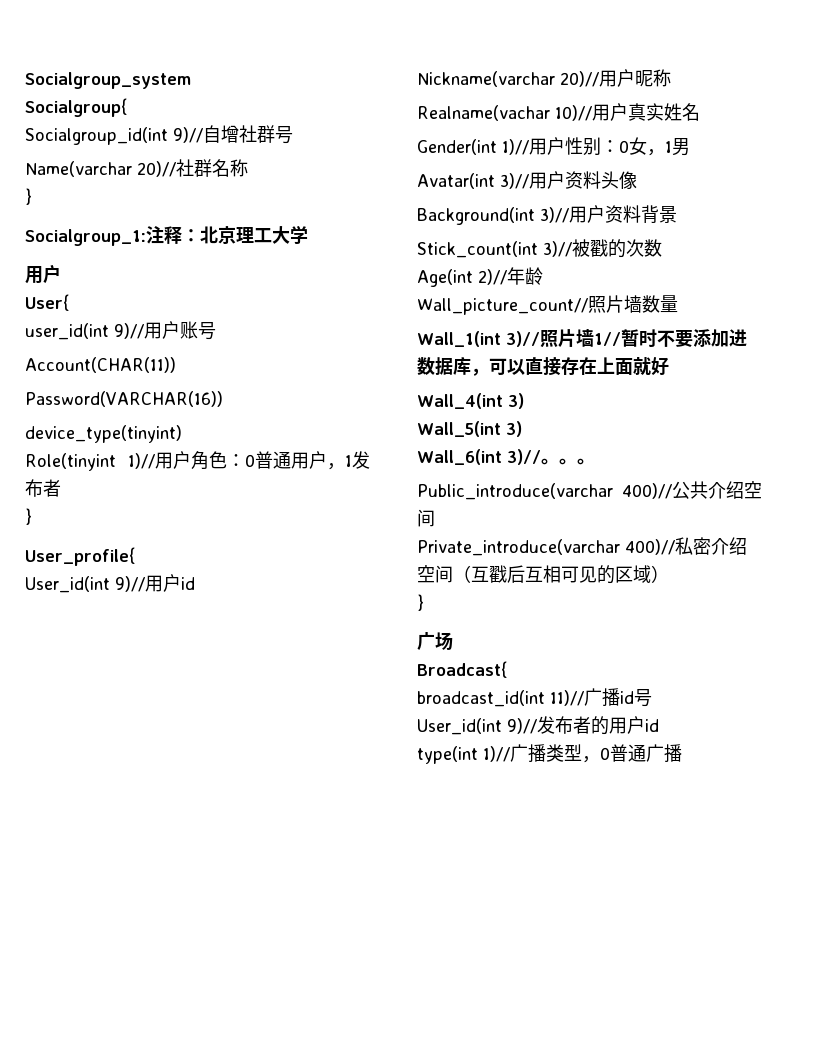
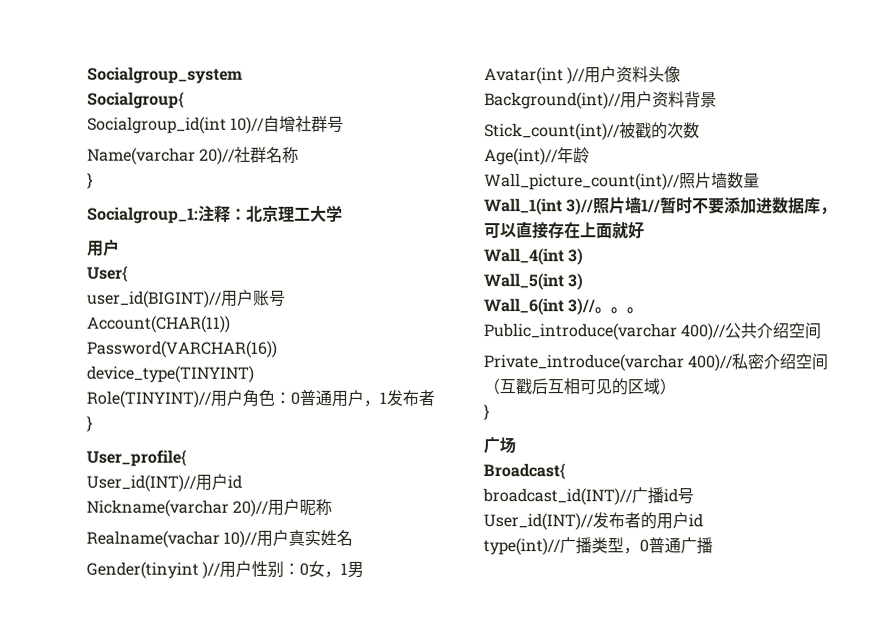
[173,127,203,143] 9)// -> [230,116,266,134] 10)//
[25,323,144,340] user_id(int 9)// -> [87,290,223,308] user_id(BIGINT)//
[25,425,182,443] [25,453,156,471] device_type(tinyint) // Role(tinyint 1)// -> [86,365,254,383] [86,390,212,408] device_type(TINYINT) // Role(TINYINT)//
[25,576,145,593] User_id(int 9)// -> [86,474,197,492] User_id(INT)//
[417,139,529,155] Gender(int 1)// -> [86,561,222,579] Gender(tinyint )//
[500,173,529,189] 3)// -> [567,67,587,85] )//
[417,207,569,225] Background(int 3)// -> [484,92,622,110] Background(int)//
[417,241,572,258] Stick_count(int 3)// -> [484,123,621,141] Stick_count(int)//
[417,269,507,287] Age(int 2)// -> [484,148,559,166] Age(int)//
[417,298,588,315] Wall_picture_count// -> [484,173,681,191] Wall_picture_count(int)//
[417,690,584,707] broadcast_id(int 11)// -> [482,488,633,506] broadcast_id(INT)//
[417,718,537,735] User_id(int 9)// -> [483,513,594,531] User_id(INT)//
[417,746,510,764] type(int 1)// -> [483,538,561,556] type(int)//

